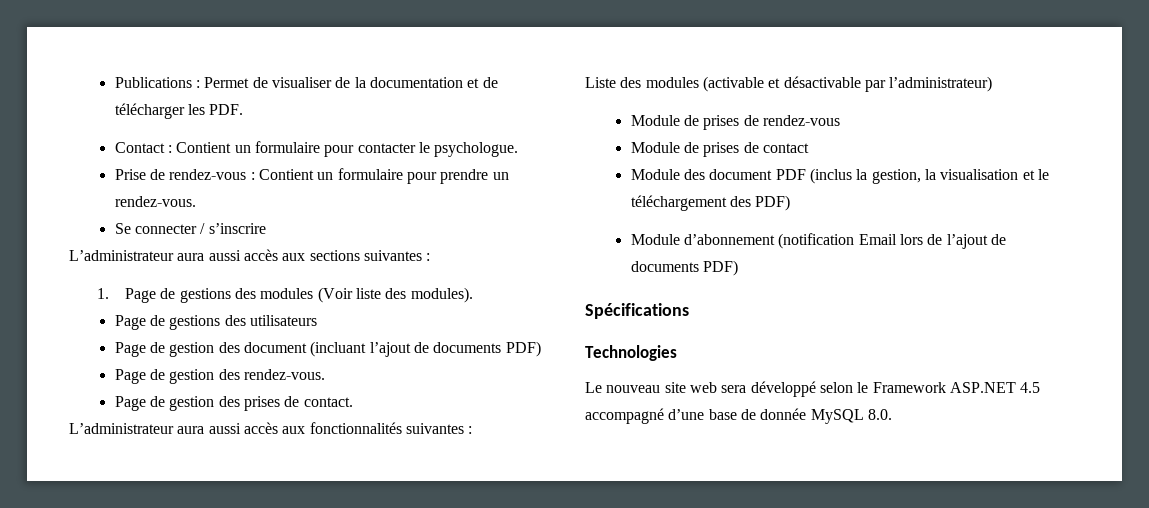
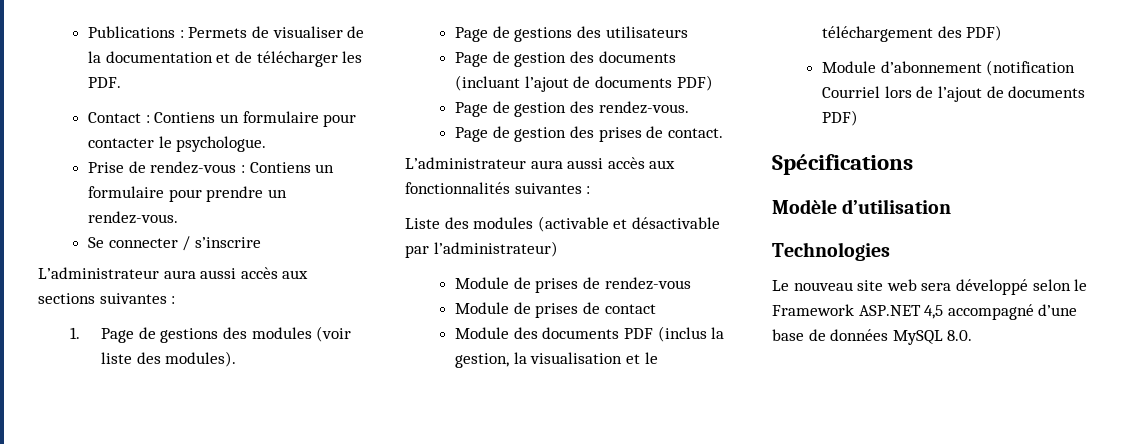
[204,77,250,88] Permet -> [188,27,248,38] Permets
[176,142,232,153] Contient -> [154,112,216,123] Contiens
[258,169,314,180] Contient -> [249,162,311,173] Contiens
[317,287,353,303] (Voir -> [316,326,352,342] (voir
[243,342,307,353] document -> [598,51,676,63] documents
[709,169,773,180] document -> [542,327,620,339] documents
[858,234,897,245] Email -> [822,86,881,98] Courriel
(689, 311) none -> [772,199,952,214] // Modèle d’utilisation
[1020,382,1041,393] 4.5 -> [924,305,944,319] 4,5
[760,408,807,420] donnée -> [830,329,889,341] données

